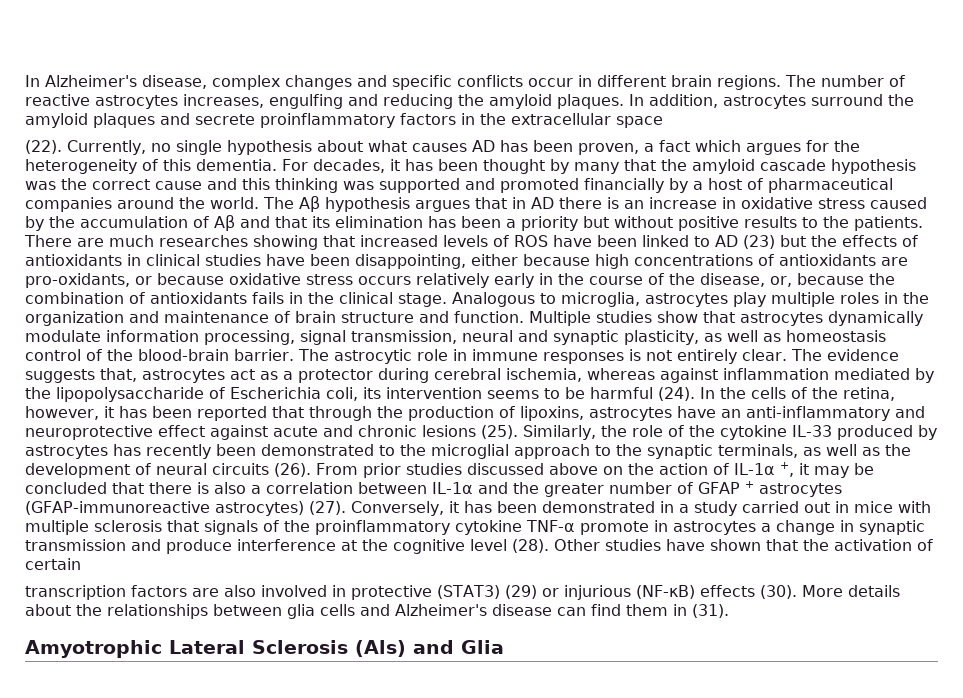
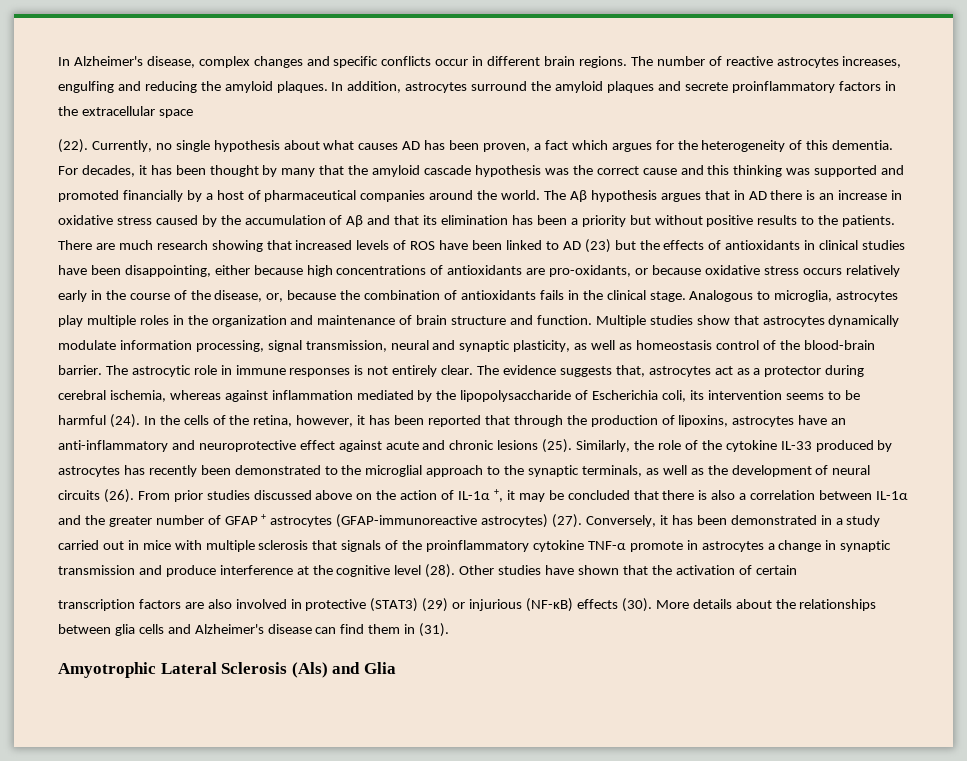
[159,235,248,247] researches -> [156,240,208,250] research

